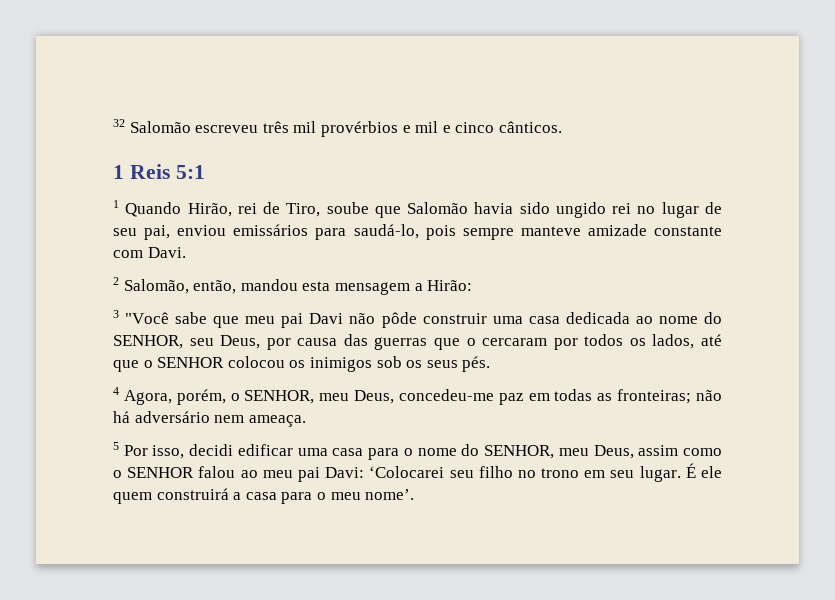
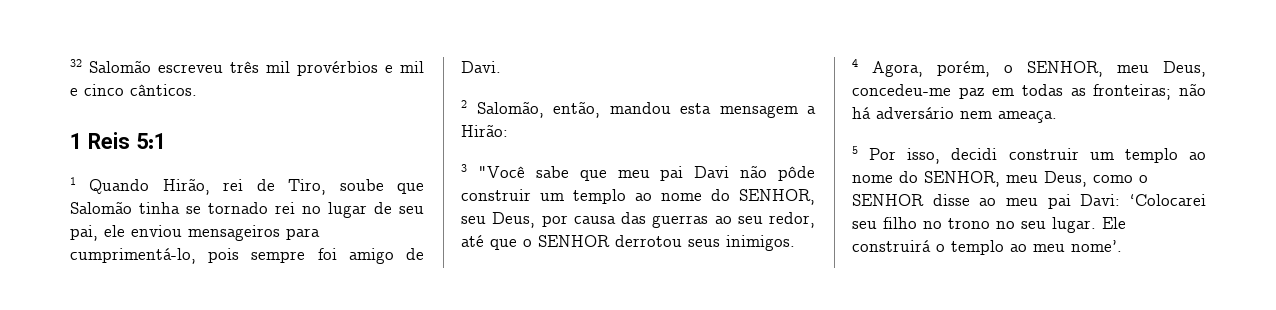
[474,202,606,218] havia sido ungido -> [139,202,268,214] tinha se tornado
[177,224,723,240] [113,250,143,258] enviou emissários para saudá-lo, pois sempre manteve amizade constante com -> [104,225,320,241] [70,248,424,264] ele enviou mensageiros para cumprimentá-lo, pois sempre foi amigo de
[492,312,630,324] uma casa dedicada -> [540,189,626,204] um templo
[434,334,722,350] [113,356,491,372] que o cercaram por todos os lados, até que o SENHOR colocou os inimigos sob os seus pés. -> [714,212,815,228] [461,235,795,251] ao seu redor, até que o SENHOR derrotou seus inimigos.
[237,444,413,460] edificar uma casa para o -> [1008,148,1206,163] construir um templo ao
[638,445,679,456] assim -> (1087, 179) none
[198,466,236,478] falou -> [932,194,970,206] disse
[584,470,606,478] em -> [996,221,1015,229] no
[685,463,722,478] [113,488,326,504] É ele quem construirá a casa para o -> [1102,217,1126,229] [852,240,1027,255] Ele construirá o templo ao

